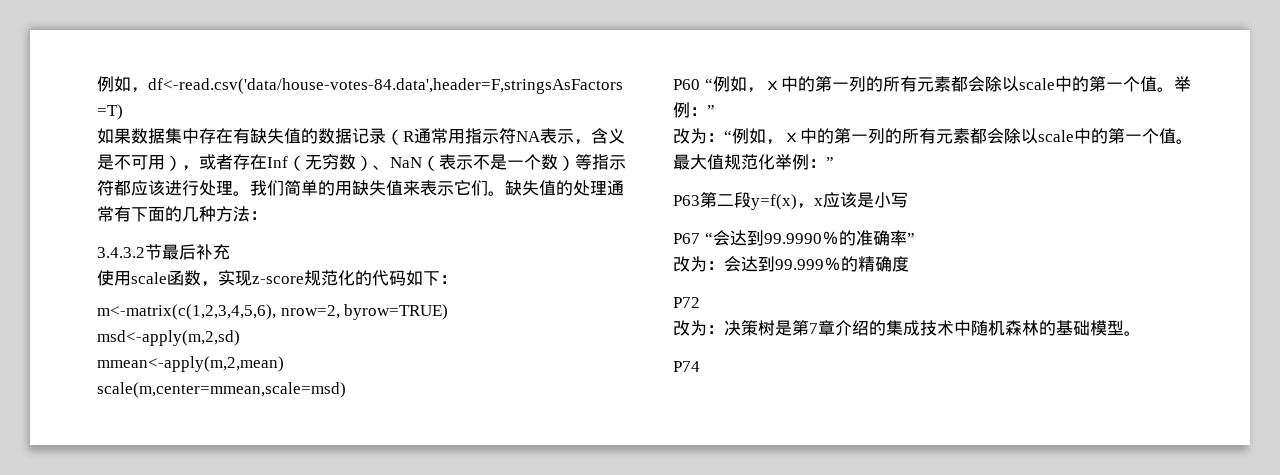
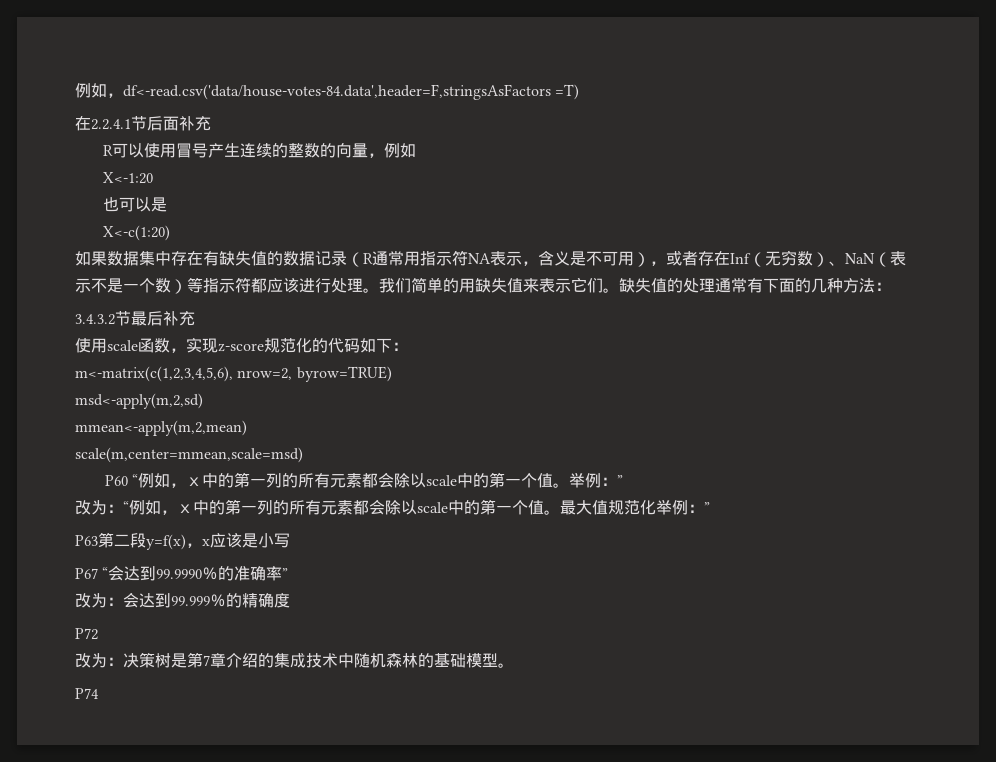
(123, 112) none -> [75,116,211,131] [102,143,416,158] [102,172,153,184] [102,197,167,212] [102,225,170,241] // 在2.2.4.1节后面补充 // R可以使用冒号产生连续的整数的向量，例如 // X<-1:20 // 也可以是 // X<-c(1:20)

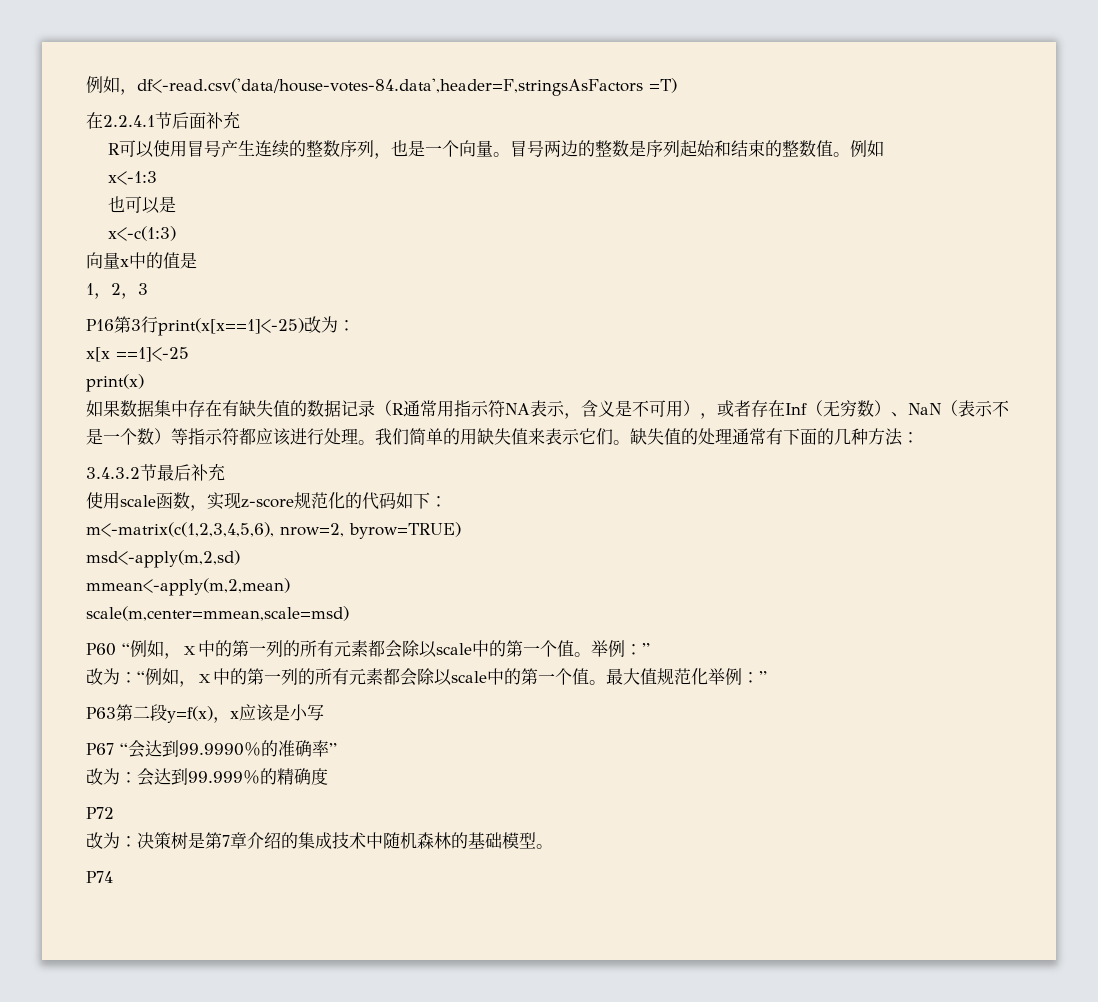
[319,143,384,158] 的向量， -> [339,140,850,159] 序列，也是一个向量。冒号两边的整数是序列起始和结束的整数值。
[102,172,153,184] X<-1:20 -> [107,171,157,185] x<-1:3
[102,225,170,241] X<-c(1:20) -> [107,226,176,241] [86,252,197,269] [86,283,148,299] [86,316,355,336] [86,347,189,362] [86,374,144,392] x<-c(1:3) // 向量x中的值是 // 1，2，3 // P16第3行print(x[x==1]<-25)改为： // x[x ==1]<-25 // print(x)

